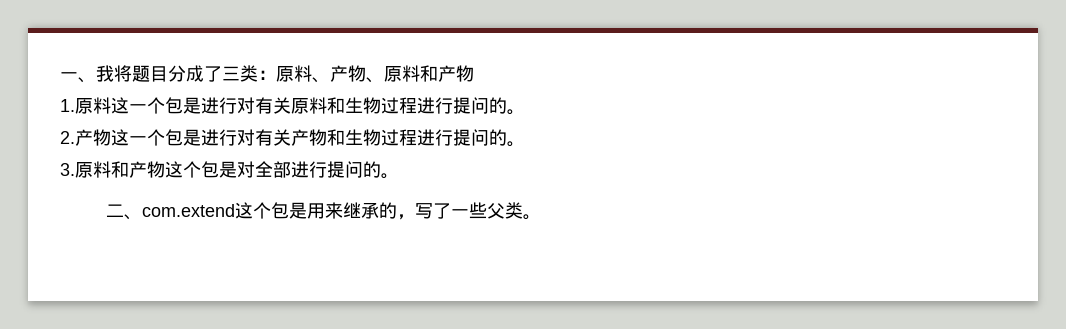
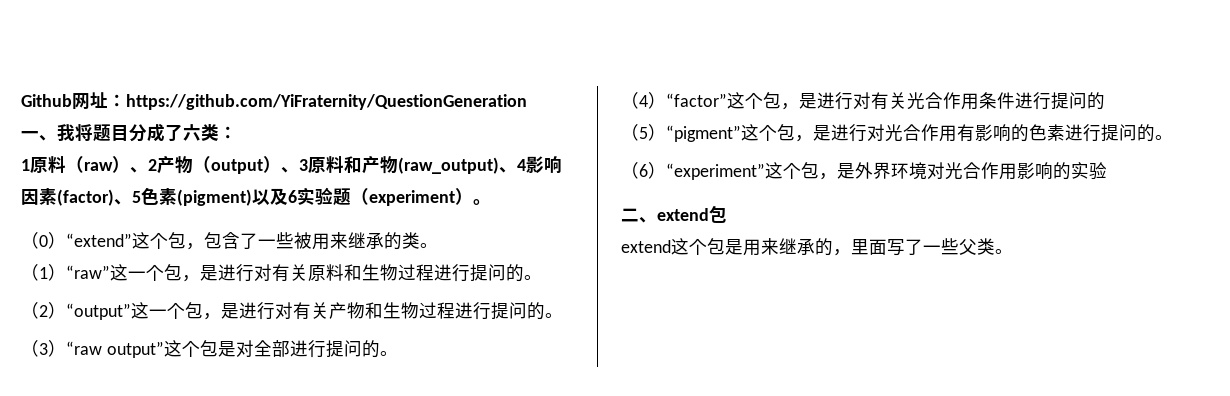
(60, 76) none -> [21,92,527,110] Github网址：https://github.com/YiFraternity/QuestionGeneration //
[222,66,240,81] 三 -> [183,124,201,141] 六
[276,65,474,83] [60,97,183,114] 原料、产物、原料和产物 // 1.原料这一个包 -> [21,156,562,174] [21,187,491,206] [21,232,438,250] [21,264,200,282] // 1原料（raw）、2产物（output）、3原料和产物(raw_output)、4影响因素(factor)、5色素(pigment)以及6实验题（experiment）。 // （0）“extend”这个包，包含了一些被用来继承的类。 // （1）“raw”这一个包，
[60,129,183,146] 2.产物这一个包 -> [21,302,221,320] （2）“output”这一个包，
[60,161,165,178] 3.原料和产物 -> [21,340,164,358] （3）“raw output”
(399, 176) none -> [621,92,1105,110] [621,124,1173,142] [621,162,1107,180] // （4）“factor”这个包，是进行对有关光合作用条件进行提问的 // （5）“pigment”这个包，是进行对光合作用有影响的色素进行提问的。 // （6）“experiment”这个包，是外界环境对光合作用影响的实验
[142,204,236,217] com.extend -> [657,205,727,223] [621,240,671,253] extend包 // extend
(416, 217) none -> [851,239,887,255] 里面

